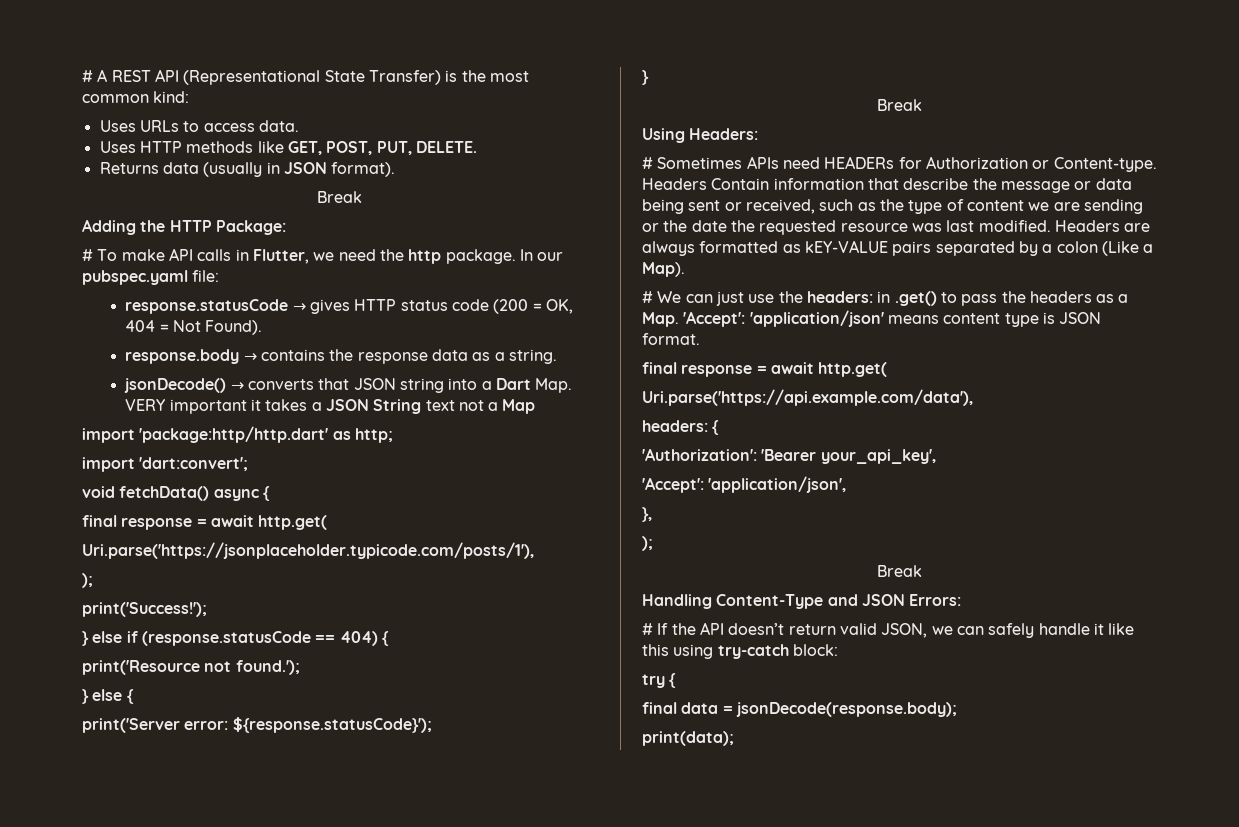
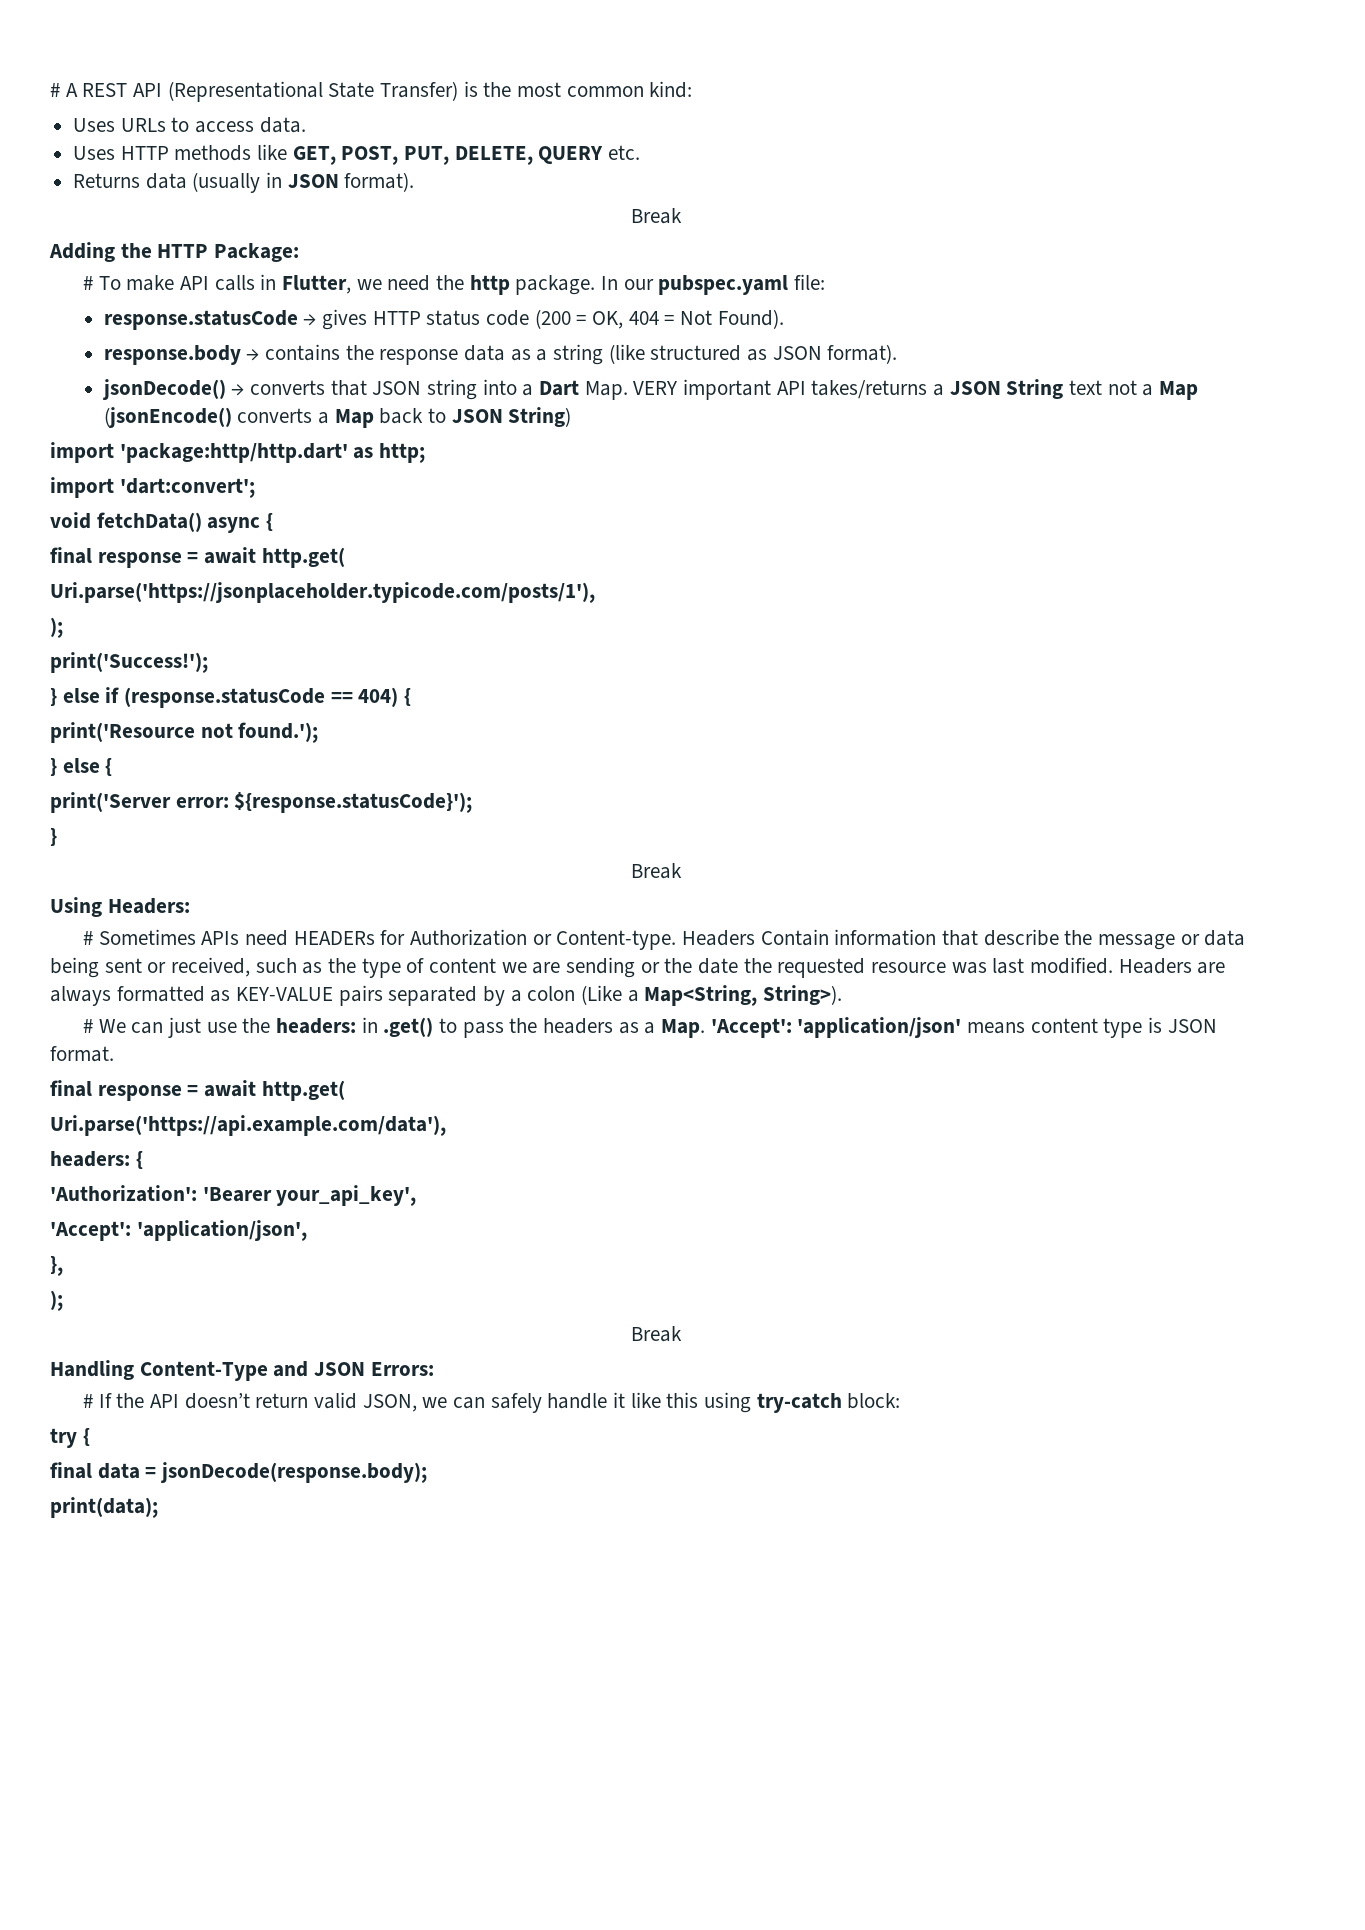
[415,141,477,153] DELETE. -> [454,145,641,165] DELETE, QUERY etc.
[508,349,557,364] string. -> [552,344,898,365] string (like structured as JSON format).
[250,399,308,411] it takes -> [776,380,928,399] API takes/returns
(536, 406) none -> [103,407,572,428] (jsonEncode() converts a Map back to JSON String)
[804,240,888,253] kEY-VALUE -> [236,987,334,1001] KEY-VALUE
[642,262,685,277] Map). -> [644,985,843,1006] Map<String, String>).

